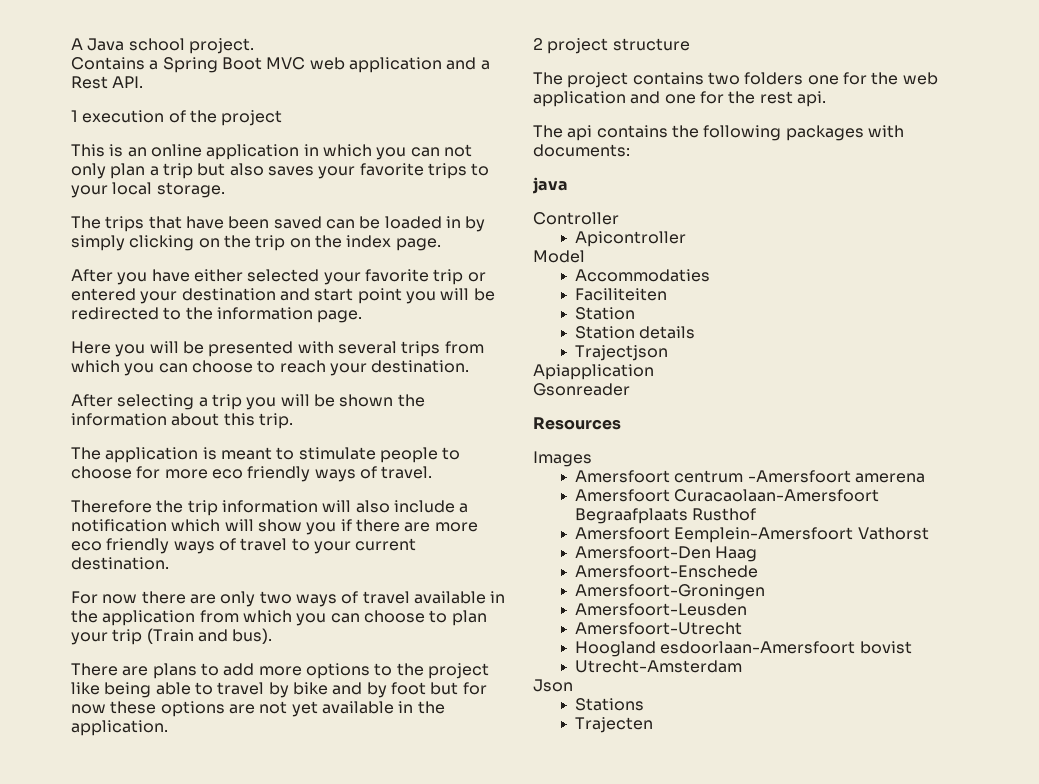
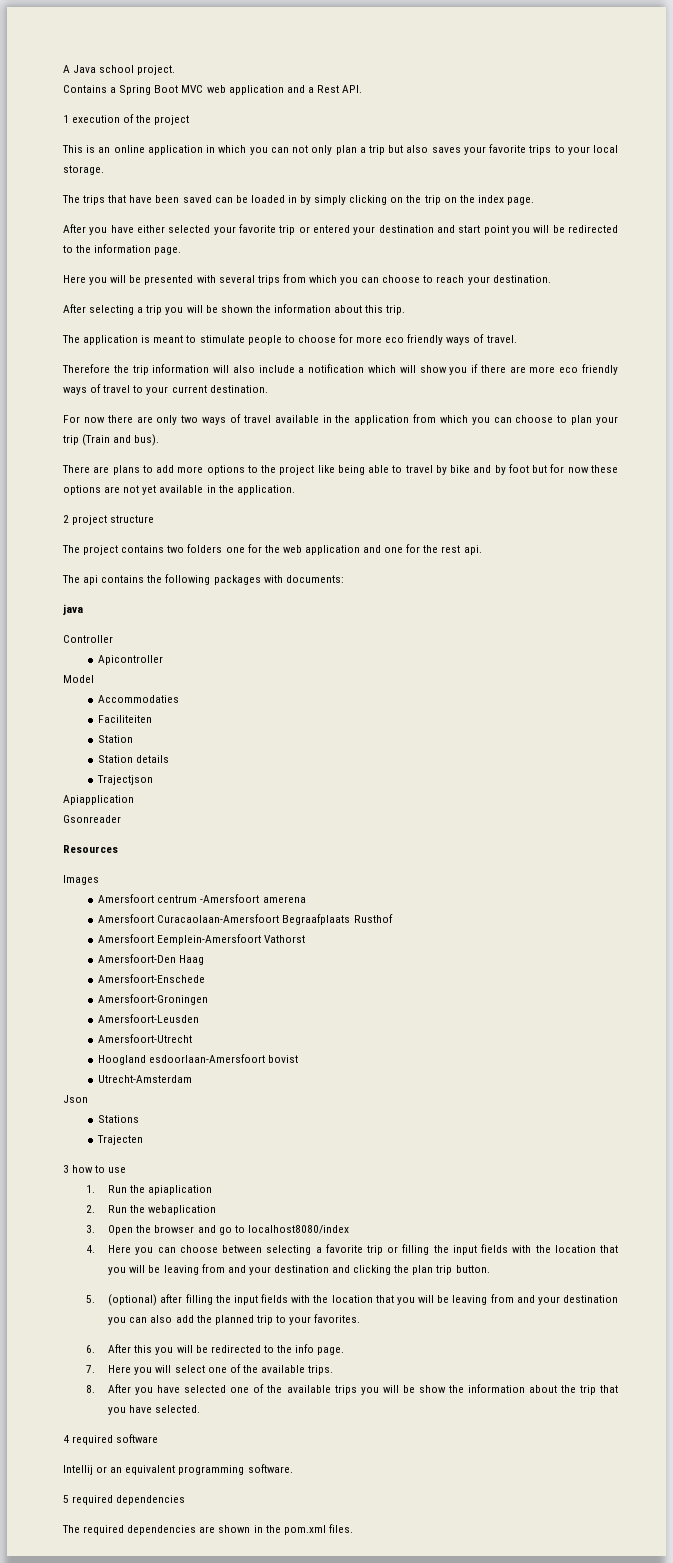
(654, 725) none -> [63,1165,127,1173] [85,1185,213,1195] [85,1205,217,1215] [85,1225,349,1235] [85,1244,618,1255] [108,1264,490,1275] [85,1294,618,1306] [108,1314,361,1325] [85,1344,345,1355] [85,1364,334,1375] [85,1384,619,1395] [108,1405,201,1415] [63,1434,159,1445] [63,1464,293,1475] [63,1495,186,1505] [62,1524,353,1535] // 3 how to use // 1. Run the apiaplication // 2. Run the webaplication // 3. Open the browser and go to localhost8080/index // 4. Here you can choose between selecting a favorite trip or filling the input fields with the location that you will be leaving from and your destination and clicking the plan trip button. // 5. (optional) after filling the input fields with the location that you will be leaving from and your destination you can also add the planned trip to your favorites. // 6. After this you will be redirected to the info page. // 7. Here you will select one of the available trips. // 8. After you have selected one of the available trips you will be show the information about the trip that you have selected. // 4 required software // Intellij or an equivalent programming software. // 5 required dependencies // The required dependencies are shown in the pom.xml files.

